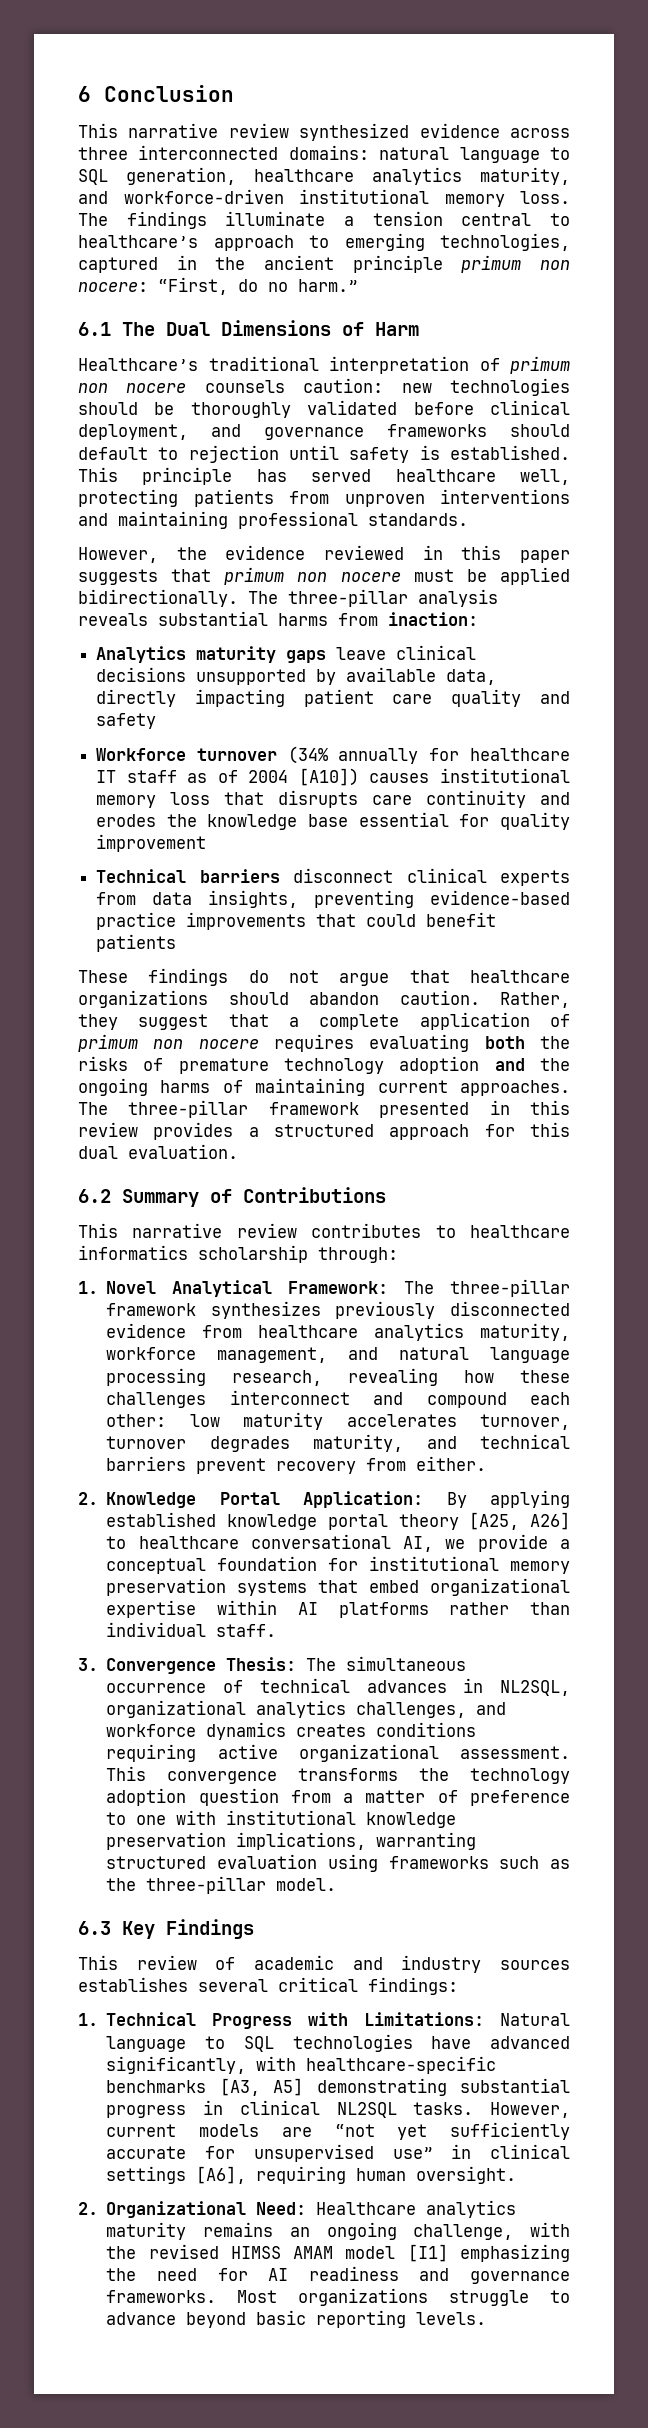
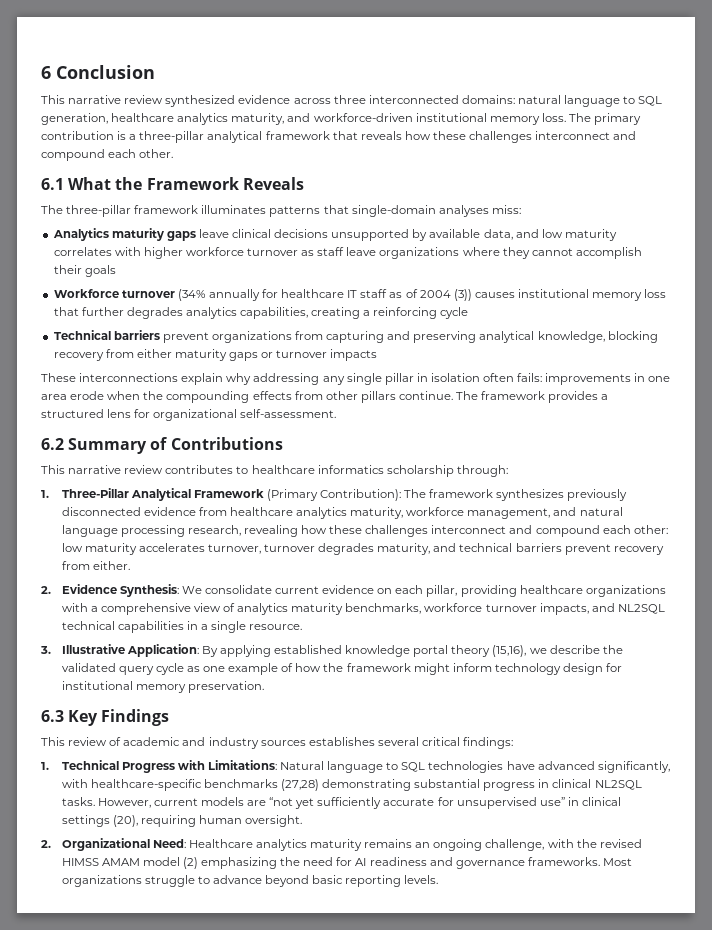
[126,211,570,229] [78,233,570,251] [78,255,570,273] [78,277,358,295] [78,320,419,336] [78,356,570,374] [78,378,570,396] [78,400,570,418] [78,424,570,440] [78,445,570,463] [78,467,570,485] [78,489,570,507] [78,511,468,529] [78,545,570,563] [78,567,570,585] [78,589,498,607] [78,611,478,626] findings illuminate a tension central to healthcare’s approach to emerging technologies, captured in the ancient principle primum non nocere: “First, do no harm.” // 6.1 The Dual Dimensions of Harm // Healthcare’s traditional interpretation of primum non nocere counsels caution: new technologies should be thoroughly validated before clinical deployment, and governance frameworks should default to rejection until safety is established. This principle has served healthcare well, protecting patients from unproven interventions and maintaining professional standards. // However, the evidence reviewed in this paper suggests that primum non nocere must be applied bidirectionally. The three-pillar analysis reveals substantial harms from inaction: -> [594,113,642,125] [41,131,637,143] [41,149,174,161] [41,177,304,190] [41,205,521,217] primary contribution is a three-pillar analytical framework that reveals how these challenges interconnect and compound each other. // 6.1 What the Framework Reveals // The three-pillar framework illuminates patterns that single-domain analyses miss:
[96,689,570,707] [96,713,157,729] directly impacting patient care quality and safety -> [515,229,617,241] [53,247,642,259] [53,265,116,277] and low maturity correlates with higher workforce turnover as staff leave organizations where they cannot accomplish their goals
[298,768,359,786] [A10]) -> [453,289,472,301] (3))
[278,790,570,808] [96,812,570,830] [96,834,207,852] [96,868,570,886] [96,890,570,908] [96,912,497,930] [96,934,177,952] [78,968,570,986] [78,990,570,1008] [78,1012,570,1030] [78,1034,570,1052] [78,1056,570,1074] [78,1078,570,1096] [78,1100,570,1118] [78,1122,570,1140] [78,1144,238,1159] disrupts care continuity and erodes the knowledge base essential for quality improvement // Technical barriers disconnect clinical experts from data insights, preventing evidence-based practice improvements that could benefit patients // These findings do not argue that healthcare organizations should abandon caution. Rather, they suggest that a complete application of primum non nocere requires evaluating both the risks of premature technology adoption and the ongoing harms of maintaining current approaches. The three-pillar framework presented in this review provides a structured approach for this dual evaluation. -> [81,307,469,319] [53,330,658,343] [53,349,378,361] [41,373,671,385] [41,391,609,403] [41,409,337,421] further degrades analytics capabilities, creating a reinforcing cycle // Technical barriers prevent organizations from capturing and preserving analytical knowledge, blocking recovery from either maturity gaps or turnover impacts // These interconnections explain why addressing any single pillar in isolation often fails: improvements in one area erode when the compounding effects from other pillars continue. The framework provides a structured lens for organizational self-assessment.
[106,1279,570,1297] Novel Analytical Framework: The three-pillar -> [61,488,427,501] Three-Pillar Analytical Framework (Primary Contribution): The
[106,1492,280,1508] Knowledge Portal -> [61,584,666,597] [61,603,665,615] [61,621,303,633] [40,644,125,654] Evidence Synthesis: We consolidate current evidence on each pillar, providing healthcare organizations with a comprehensive view of analytics maturity benchmarks, workforce turnover impacts, and NL2SQL technical capabilities in a single resource. // 3. Illustrative
[469,1512,570,1530] [106,1534,570,1552] [106,1556,570,1574] [106,1578,570,1596] [106,1600,570,1618] [106,1622,277,1637] [78,1656,467,1674] [106,1678,570,1696] [106,1700,507,1718] [106,1722,477,1740] [106,1744,570,1762] [106,1766,570,1784] [106,1788,570,1806] [106,1810,457,1828] [106,1832,477,1850] [106,1854,570,1872] [106,1876,337,1894] [A25, A26] to healthcare conversational AI, we provide a conceptual foundation for institutional memory preservation systems that embed organizational expertise within AI platforms rather than individual staff. // 3. Convergence Thesis: The simultaneous occurrence of technical advances in NL2SQL, organizational analytics challenges, and workforce dynamics creates conditions requiring active organizational assessment. This convergence transforms the technology adoption question from a matter of preference to one with institutional knowledge preservation implications, warranting structured evaluation using frameworks such as the three-pillar model. -> [492,645,623,657] [61,663,623,675] [61,681,264,693] (15,16), we describe the validated query cycle as one example of how the framework might inform technology design for institutional memory preservation.
[219,2078,304,2096] [A3, A5] -> [280,779,319,791] (27,28)
[196,2166,247,2184] [A6], -> [112,815,138,827] (20),
[407,2244,448,2262] [I1] -> [182,857,198,869] (2)

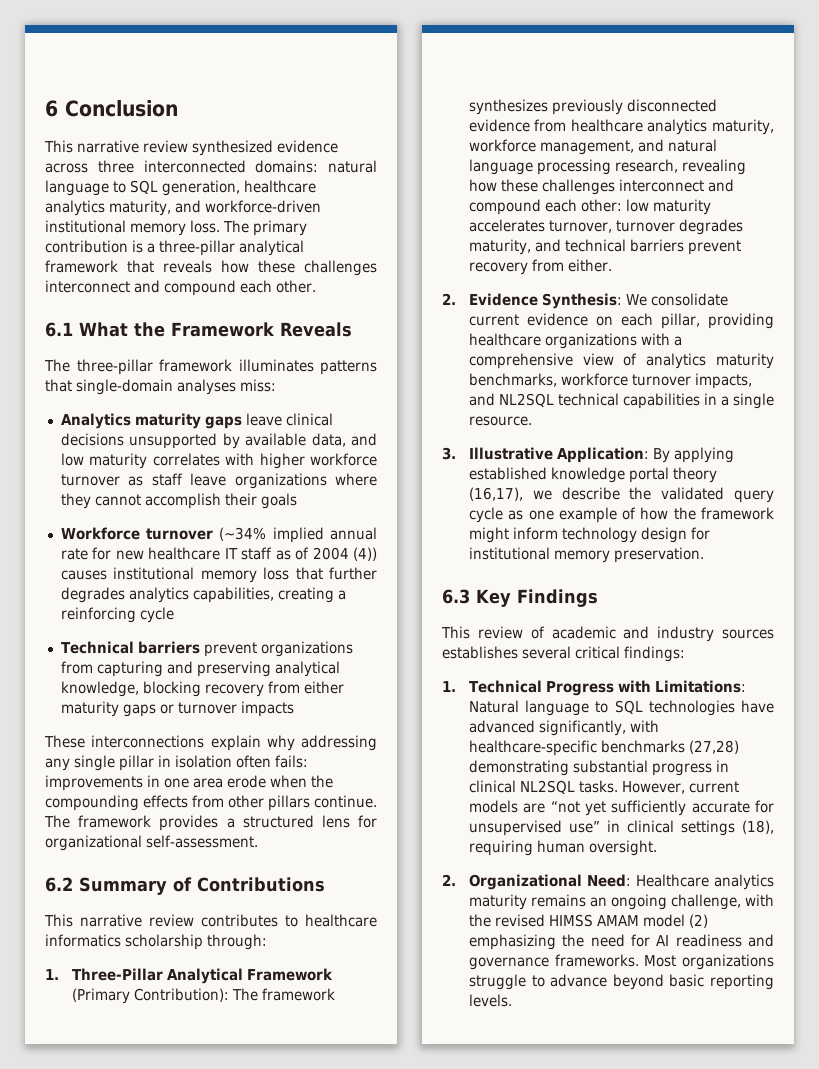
[177,289,279,301] (34% annually for -> [219,527,377,543] [60,547,144,560] (~34% implied annual rate for new
[453,289,472,301] (3)) -> [352,547,377,561] (4))
[492,645,527,657] (15,16), -> [468,487,523,501] (16,17),
[112,815,138,827] (20), -> [742,820,774,834] (18),

